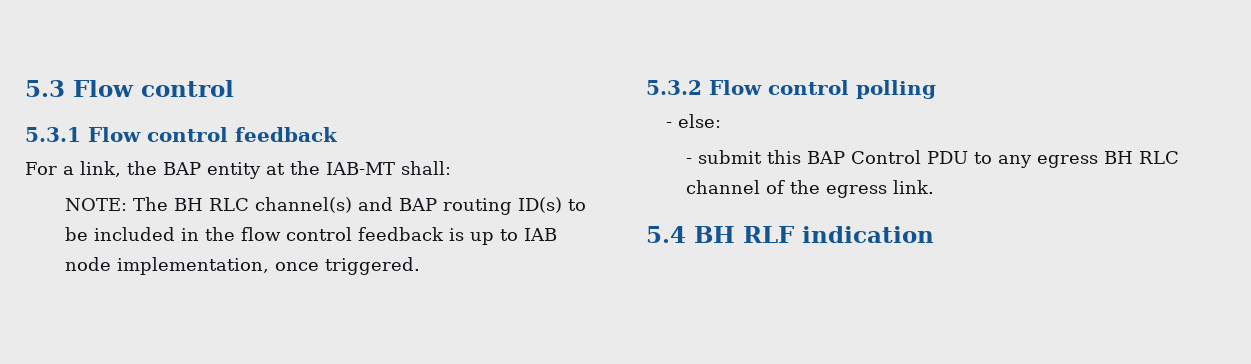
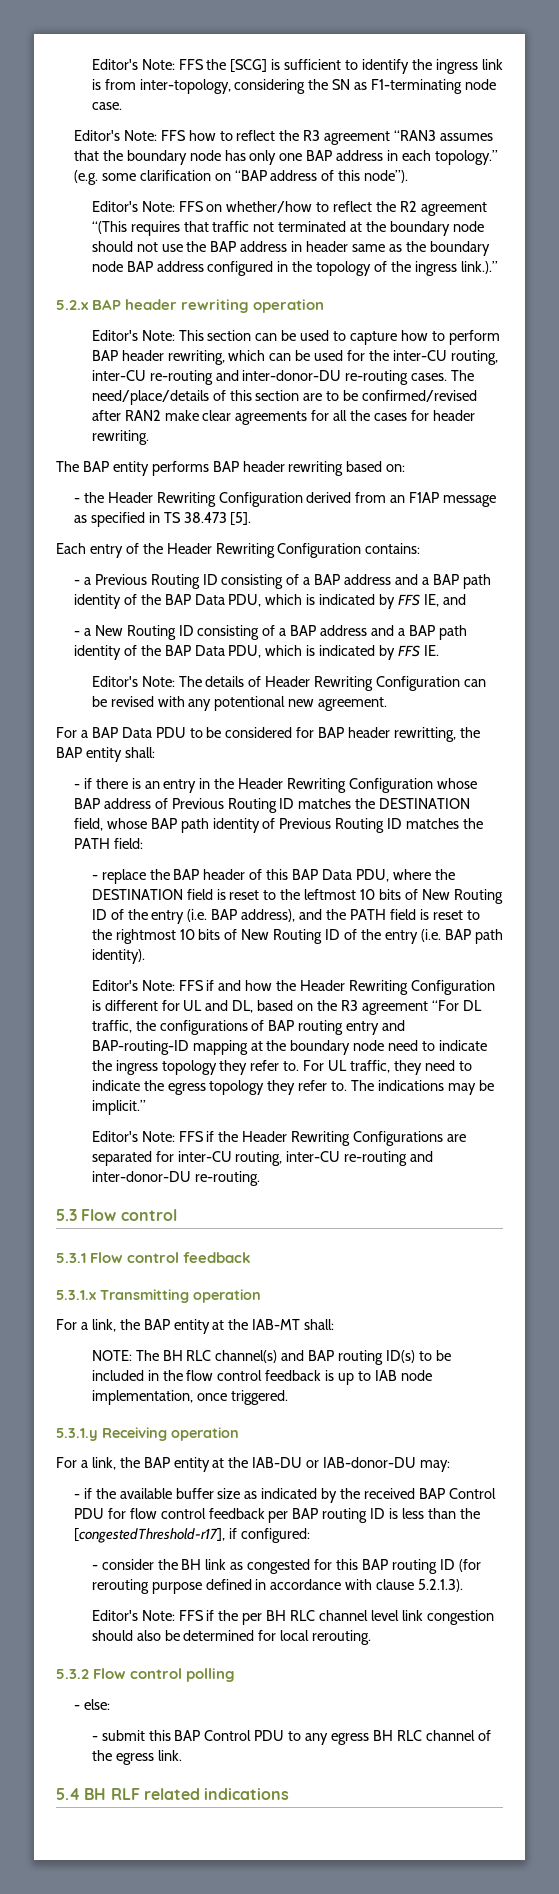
(25, 88) none -> [91,59,503,74] [91,79,497,94] [91,102,122,110] [73,130,494,145] [73,150,498,165] [73,170,409,185] [91,201,487,216] [91,221,484,236] [91,241,490,256] [91,261,498,276] [56,299,325,313] [91,330,500,345] [91,350,498,365] [91,370,475,385] [91,390,478,405] [91,410,475,425] [91,430,149,445] [56,461,406,476] [73,492,497,507] [73,512,252,527] [56,543,421,558] [73,574,491,589] [73,594,466,609] [73,625,467,640] [73,645,439,660] [91,676,487,691] [91,696,388,711] [56,727,480,742] [56,747,155,762] [73,778,477,793] [73,798,471,813] [73,818,484,833] [73,838,143,849] [91,869,455,884] [91,889,503,904] [91,909,480,924] [91,929,503,944] [91,949,145,964] [91,980,495,995] [91,1000,482,1015] [91,1020,406,1035] [91,1040,488,1055] [91,1060,472,1075] [91,1080,494,1095] [91,1100,146,1115] [91,1131,467,1146] [91,1151,434,1166] [91,1171,260,1186] Editor's Note: FFS the [SCG] is sufficient to identify the ingress link is from inter-topology, considering the SN as F1-terminating node case. // Editor's Note: FFS how to reflect the R3 agreement “RAN3 assumes that the boundary node has only one BAP address in each topology.” (e.g. some clarification on “BAP address of this node”). // Editor's Note: FFS on whether/how to reflect the R2 agreement “(This requires that traffic not terminated at the boundary node should not use the BAP address in header same as the boundary node BAP address configured in the topology of the ingress link.).” // 5.2.x BAP header rewriting operation // Editor's Note: This section can be used to capture how to perform BAP header rewriting, which can be used for the inter-CU routing, inter-CU re-routing and inter-donor-DU re-routing cases. The need/place/details of this section are to be confirmed/revised after RAN2 make clear agreements for all the cases for header rewriting. // The BAP entity performs BAP header rewriting based on: // - the Header Rewriting Configuration derived from an F1AP message as specified in TS 38.473 [5]. // Each entry of the Header Rewriting Configuration contains: // - a Previous Routing ID consisting of a BAP address and a BAP path identity of the BAP Data PDU, which is indicated by FFS IE, and // - a New Routing ID consisting of a BAP address and a BAP path identity of the BAP Data PDU, which is indicated by FFS IE. // Editor's Note: The details of Header Rewriting Configuration can be revised with any potentional new agreement. // For a BAP Data PDU to be considered for BAP header rewritting, the BAP entity shall: // - if there is an entry in the Header Rewriting Configuration whose BAP address of Previous Routing ID matches the DESTINATION field, whose BAP path identity of Previous Routing ID matches the PATH field: // - replace the BAP header of this BAP Data PDU, where the DESTINATION field is reset to the leftmost 10 bits of New Routing ID of the entry (i.e. BAP address), and the PATH field is reset to the rightmost 10 bits of New Routing ID of the entry (i.e. BAP path identity). // Editor's Note: FFS if and how the Header Rewriting Configuration is different for UL and DL, based on the R3 agreement “For DL traffic, the configurations of BAP routing entry and BAP-routing-ID mapping at the boundary node need to indicate the ingress topology they refer to. For UL traffic, they need to indicate the egress topology they refer to. The indications may be implicit.” // Editor's Note: FFS if the Header Rewriting Configurations are separated for inter-CU routing, inter-CU re-routing and inter-donor-DU re-routing. //
(338, 134) none -> [56,1289,261,1303] // 5.3.1.x Transmitting operation
(420, 266) none -> [56,1427,239,1441] [56,1457,451,1472] [73,1488,496,1503] [73,1508,480,1523] [73,1528,310,1543] [91,1559,481,1574] [91,1579,464,1594] [91,1610,494,1625] [91,1630,372,1645] // 5.3.1.y Receiving operation // For a link, the BAP entity at the IAB-DU or IAB-donor-DU may: // - if the available buffer size as indicated by the received BAP Control PDU for flow control feedback per BAP routing ID is less than the [congestedThreshold-r17], if configured: // - consider the BH link as congested for this BAP routing ID (for rerouting purpose defined in accordance with clause 5.2.1.3). // Editor's Note: FFS if the per BH RLC channel level link congestion should also be determined for local rerouting.
[802,226,934,243] indication -> [143,1788,290,1800] related indications

